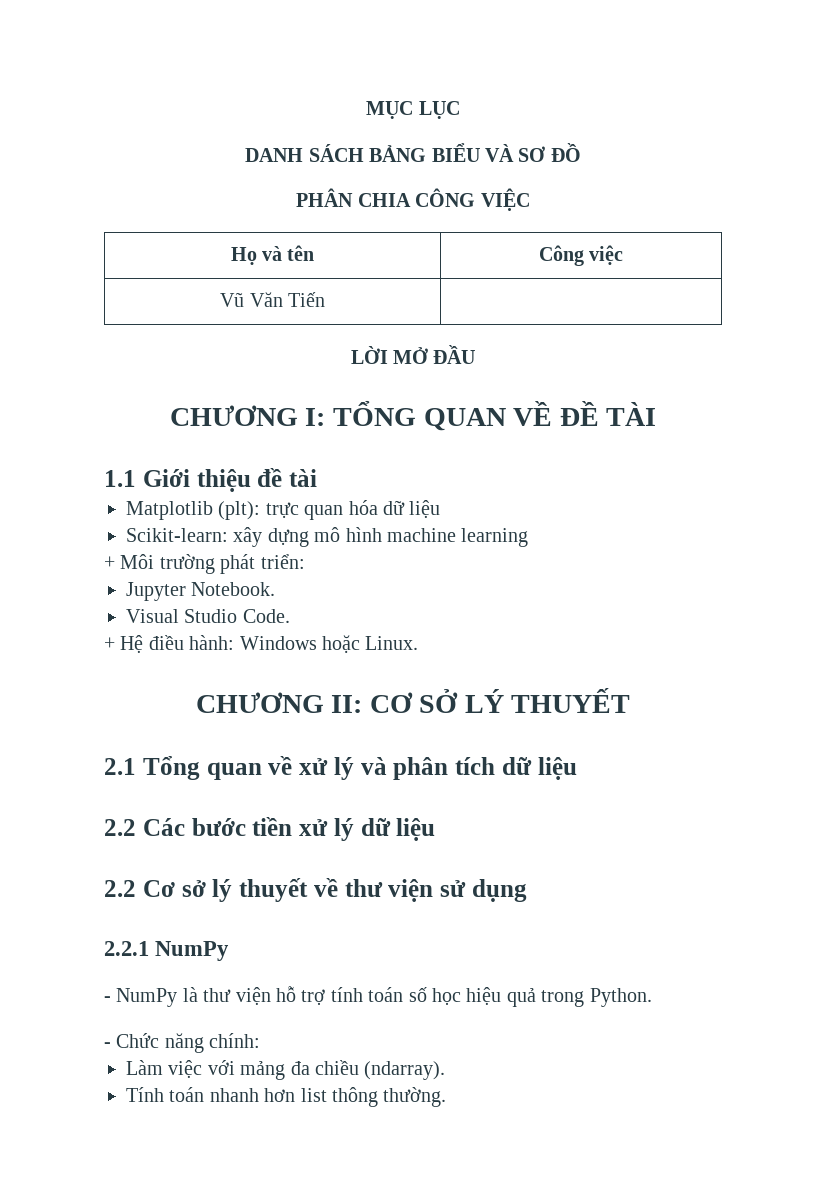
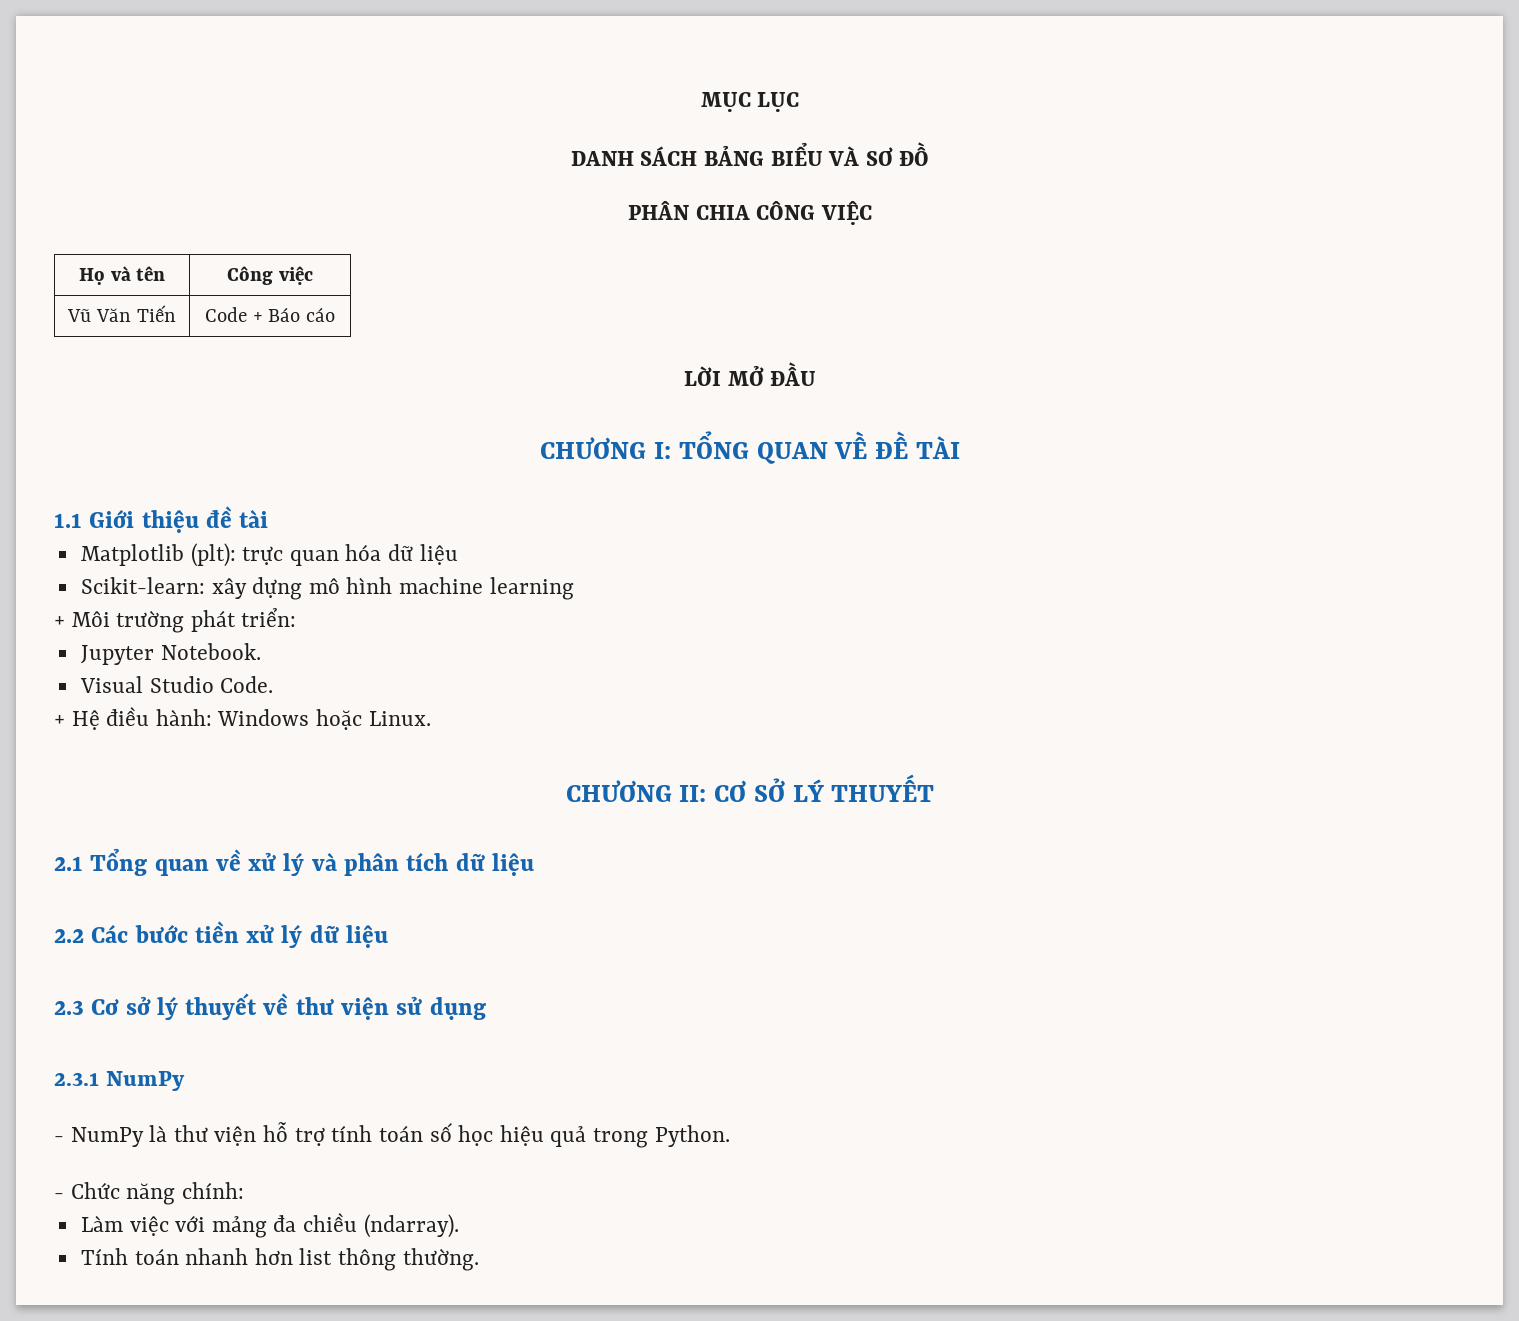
(325, 299) none -> [204,307,336,322] Code + Báo cáo
[104,880,136,897] 2.2 -> [54,1000,84,1015] 2.3
[104,941,149,956] 2.2.1 -> [54,1072,99,1086] 2.3.1

